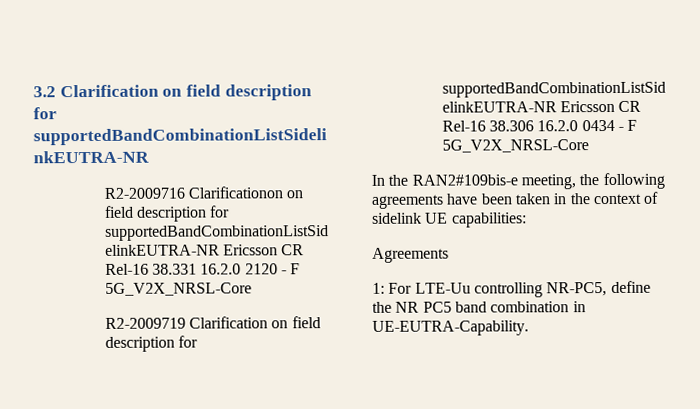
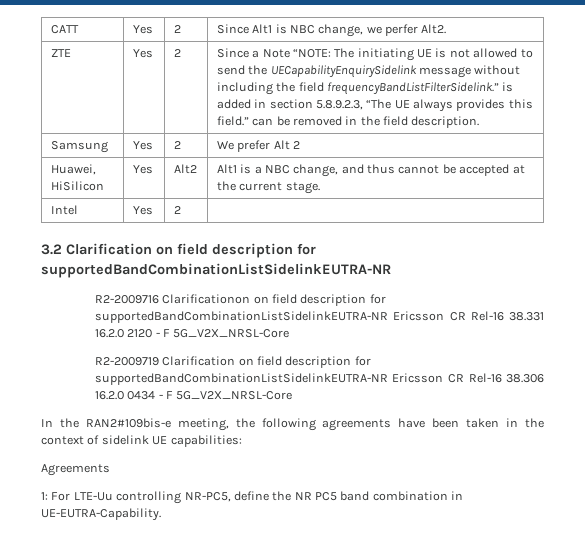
(33, 92) none -> [50,25,79,34] [132,25,153,34] [173,25,181,33] [216,24,447,37] [50,49,71,57] [132,49,153,58] [173,49,181,57] [216,48,533,61] [216,65,521,78] [216,82,514,95] [216,99,533,112] [216,116,480,128] [50,141,108,153] [132,141,153,150] [173,141,181,149] [216,140,300,152] [50,164,96,175] [50,181,104,191] [132,165,153,174] [173,164,197,174] [216,164,525,177] [216,181,320,194] [50,205,78,215] [132,206,153,215] [173,206,181,214] CATT | Yes | 2 | Since Alt1 is NBC change, we perfer Alt2. // ZTE | Yes | 2 | Since a Note “NOTE: The initiating UE is not allowed to send the UECapabilityEnquirySidelink message without including the field frequencyBandListFilterSidelink.” is added in section 5.8.9.2.3, “The UE always provides this field.” can be removed in the field description. // Samsung | Yes | 2 | We prefer Alt 2 // Huawei, HiSilicon | Yes | Alt2 | Alt1 is a NBC change, and thus cannot be accepted at the current stage. // Intel | Yes | 2 | //

